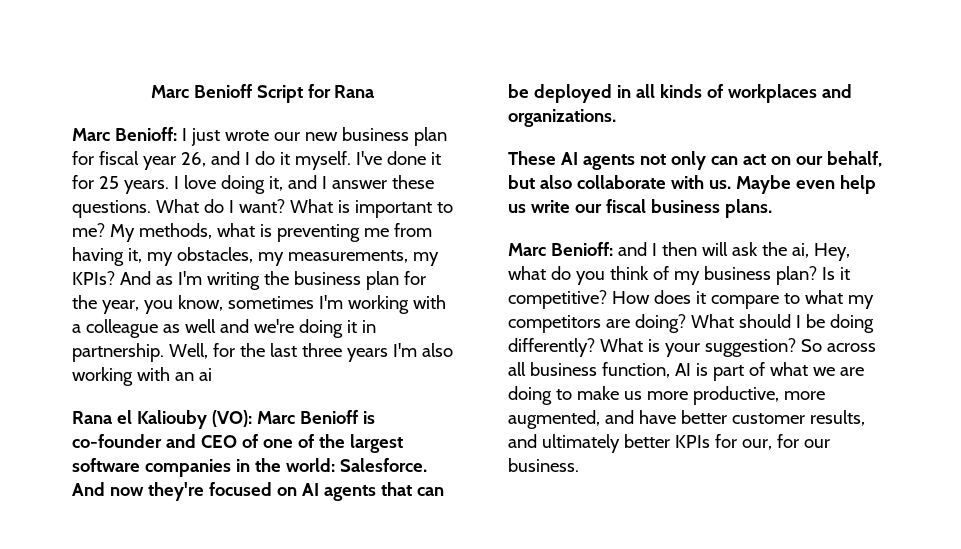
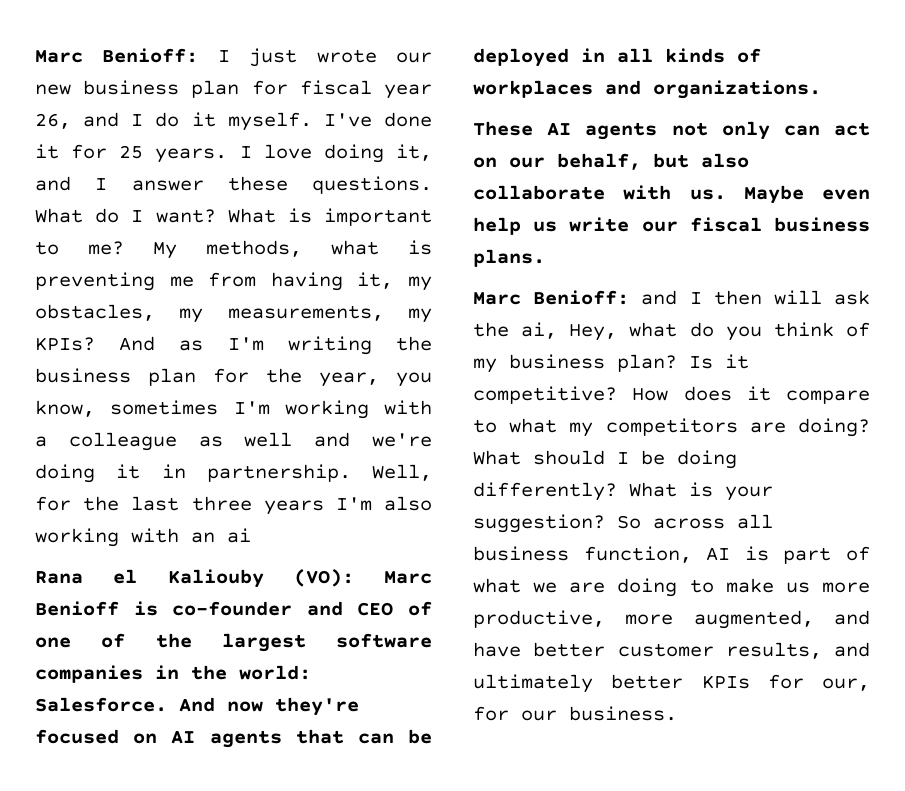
[150,84,375,103] [72,128,110,141] Marc Benioff Script for Rana // Marc -> [35,50,83,63] Marc

